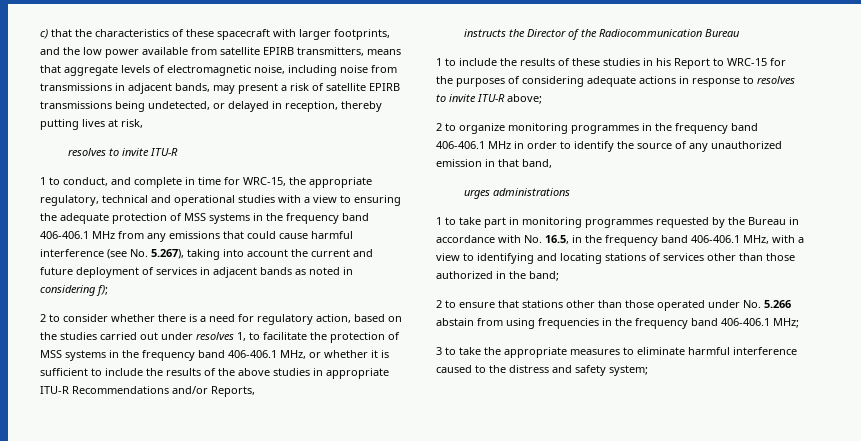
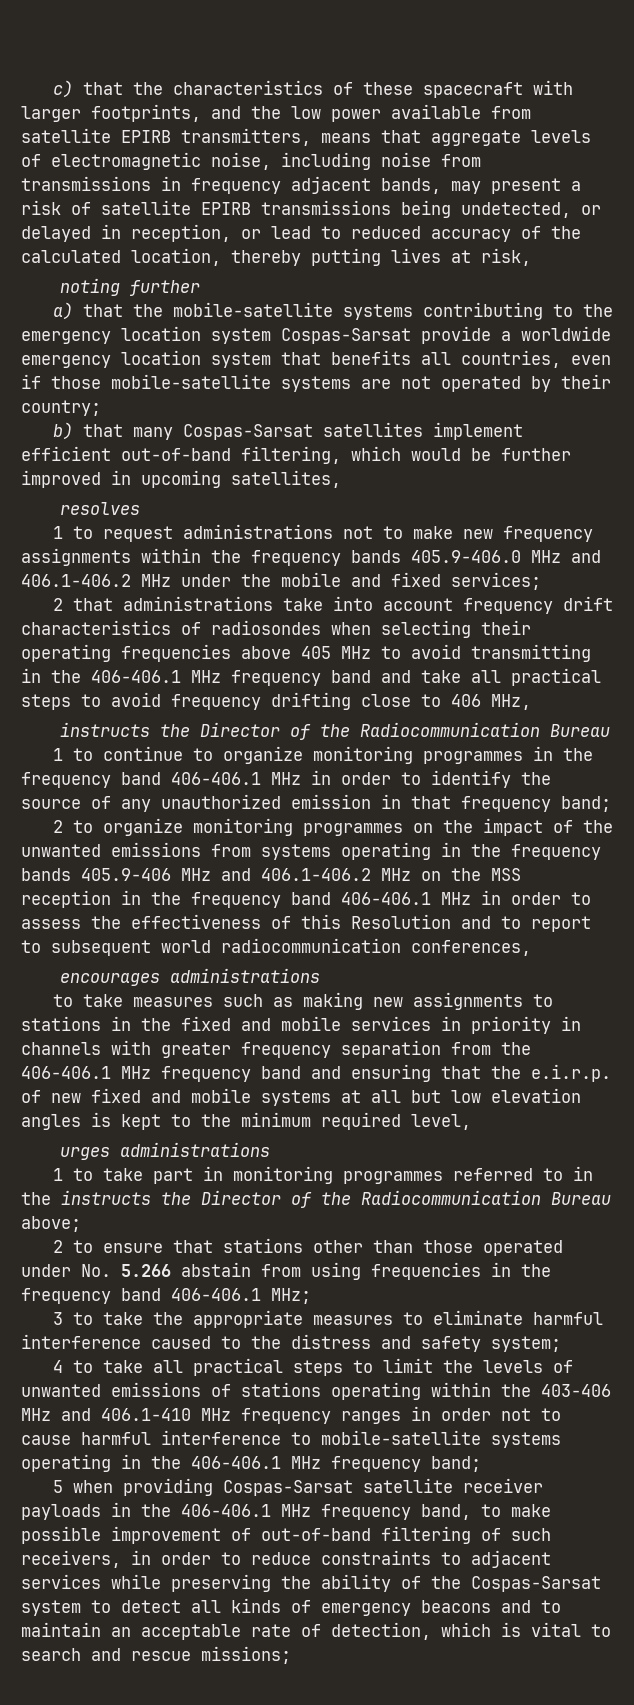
(125, 87) none -> [191,178,281,194] frequency
(338, 106) none -> [241,226,581,242] [21,248,221,266] or lead to reduced accuracy of the calculated location,
[68,148,179,156] [40,177,372,188] [40,195,401,206] [40,213,369,224] [40,231,353,242] [40,249,373,260] [40,267,353,278] [40,285,108,296] [40,314,402,325] [40,332,400,343] [40,350,389,361] [40,368,389,379] [40,386,255,397] resolves to invite ITU-R // 1 to conduct, and complete in time for WRC-15, the appropriate regulatory, technical and operational studies with a view to ensuring the adequate protection of MSS systems in the frequency band 406-406.1 MHz from any emissions that could cause harmful interference (see No. 5.267), taking into account the current and future deployment of services in adjacent bands as noted in considering f); // 2 to consider whether there is a need for regulatory action, based on the studies carried out under resolves 1, to facilitate the protection of MSS systems in the frequency band 406-406.1 MHz, or whether it is sufficient to include the results of the above studies in appropriate ITU-R Recommendations and/or Reports, -> [60,278,201,296] [52,302,613,320] [21,326,611,344] [21,350,611,368] [21,374,611,392] [21,400,101,416] [52,422,523,440] [21,446,571,464] [21,470,341,488] [60,502,141,515] [52,524,593,542] [21,548,601,566] [21,572,541,590] [52,596,613,614] [21,620,531,638] [21,644,591,662] [21,668,601,686] [21,692,531,710] noting further // a) that the mobile-satellite systems contributing to the emergency location system Cospas-Sarsat provide a worldwide emergency location system that benefits all countries, even if those mobile-satellite systems are not operated by their country; // b) that many Cospas-Sarsat satellites implement efficient out-of-band filtering, which would be further improved in upcoming satellites, // resolves // 1 to request administrations not to make new frequency assignments within the frequency bands 405.9-406.0 MHz and 406.1-406.2 MHz under the mobile and fixed services; // 2 that administrations take into account frequency drift characteristics of radiosondes when selecting their operating frequencies above 405 MHz to avoid transmitting in the 406-406.1 MHz frequency band and take all practical steps to avoid frequency drifting close to 406 MHz,
[459,58,786,69] [436,76,795,87] [436,94,542,104] [436,123,442,131] include the results of these studies in his Report to WRC-15 for the purposes of considering adequate actions in response to resolves to invite ITU-R above; // 2 -> [102,746,183,761] continue
[522,159,552,168] band, -> [461,796,611,812] [52,818,613,836] [21,842,601,860] [21,868,521,881] [21,890,591,908] [21,914,591,932] [21,938,531,956] [60,968,321,986] [52,992,553,1010] [21,1016,581,1034] [21,1040,531,1058] [21,1064,611,1082] [21,1088,581,1106] [21,1112,471,1130] frequency band; // 2 to organize monitoring programmes on the impact of the unwanted emissions from systems operating in the frequency bands 405.9-406 MHz and 406.1-406.2 MHz on the MSS reception in the frequency band 406-406.1 MHz in order to assess the effectiveness of this Resolution and to report to subsequent world radiocommunication conferences, // encourages administrations // to take measures such as making new assignments to stations in the fixed and mobile services in priority in channels with greater frequency separation from the 406-406.1 MHz frequency band and ensuring that the e.i.r.p. of new fixed and mobile systems at all but low elevation angles is kept to the minimum required level,
[656,217,799,228] [436,235,804,246] [436,253,795,264] [436,271,559,281] requested by the Bureau in accordance with No. 16.5, in the frequency band 406-406.1 MHz, with a view to identifying and locating stations of services other than those authorized in the band; -> [452,1166,593,1181] [21,1190,611,1208] [21,1216,81,1232] referred to in the instructs the Director of the Radiocommunication Bureau above;
(648, 370) none -> [52,1358,573,1376] [21,1382,611,1400] [21,1406,561,1424] [21,1430,561,1448] [21,1454,481,1472] [52,1478,543,1496] [21,1502,551,1520] [21,1526,551,1544] [21,1550,551,1568] [21,1574,601,1592] [21,1598,561,1616] [21,1622,611,1640] [21,1646,291,1664] // 4 to take all practical steps to limit the levels of unwanted emissions of stations operating within the 403-406 MHz and 406.1-410 MHz frequency ranges in order not to cause harmful interference to mobile-satellite systems operating in the 406-406.1 MHz frequency band; // 5 when providing Cospas-Sarsat satellite receiver payloads in the 406-406.1 MHz frequency band, to make possible improvement of out-of-band filtering of such receivers, in order to reduce constraints to adjacent services while preserving the ability of the Cospas-Sarsat system to detect all kinds of emergency beacons and to maintain an acceptable rate of detection, which is vital to search and rescue missions;

